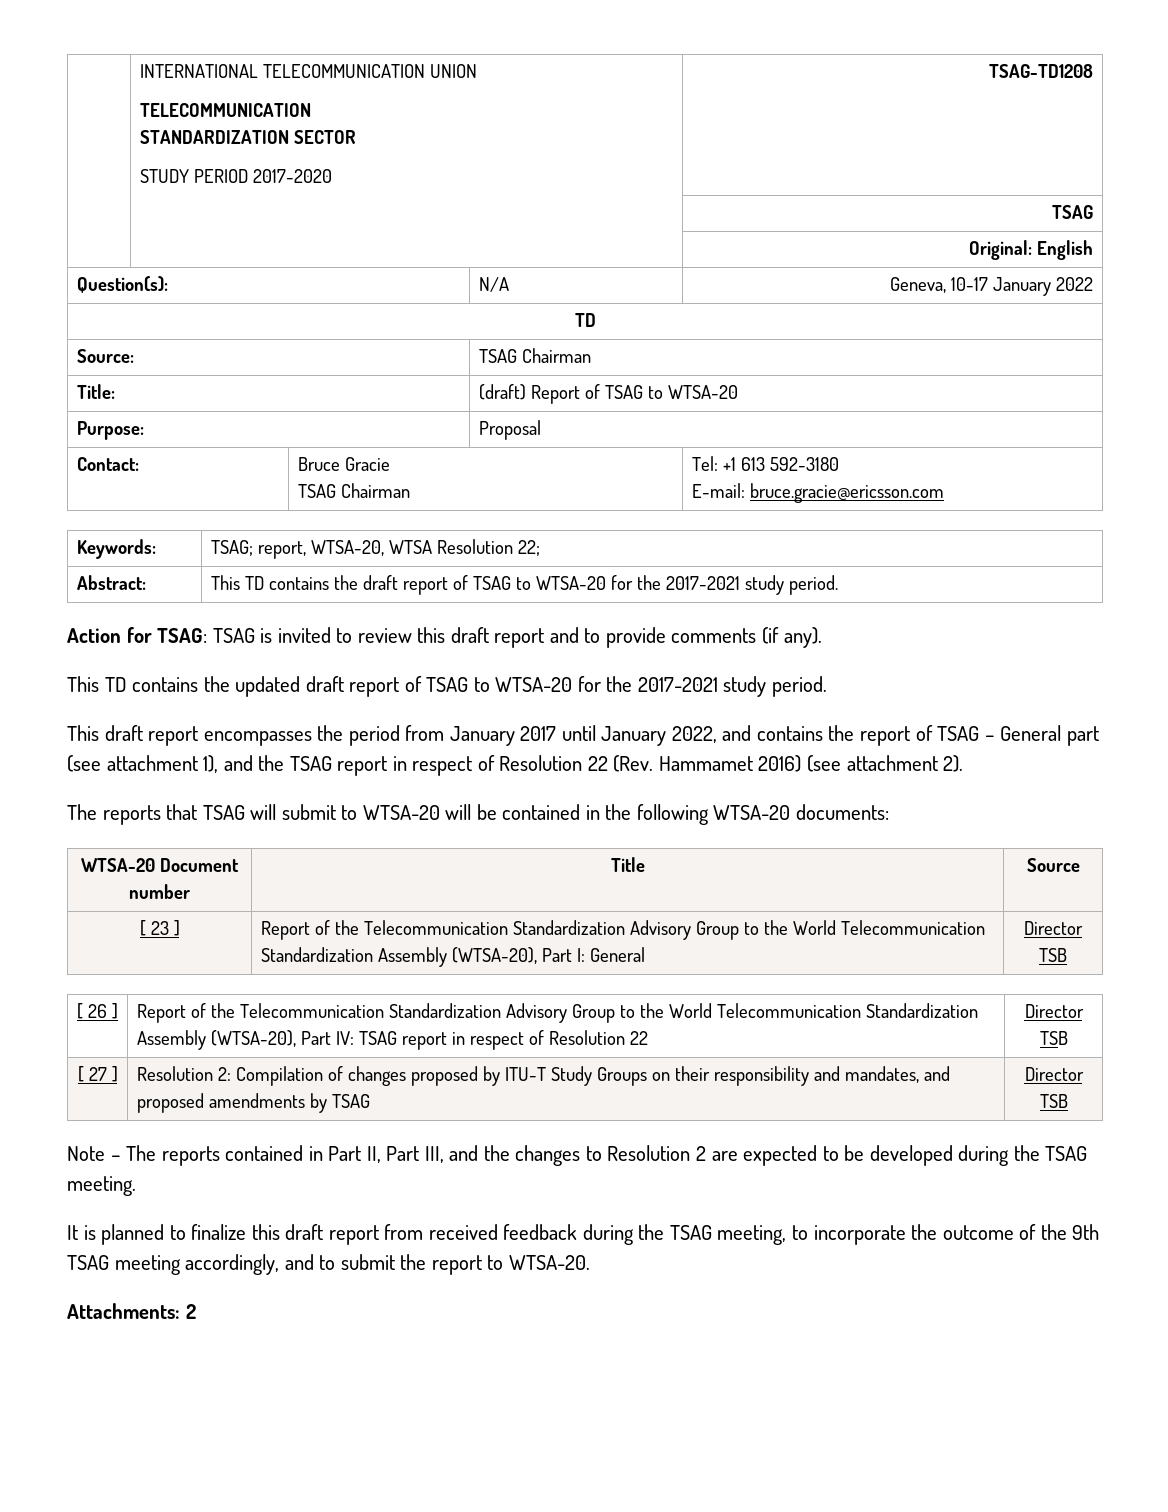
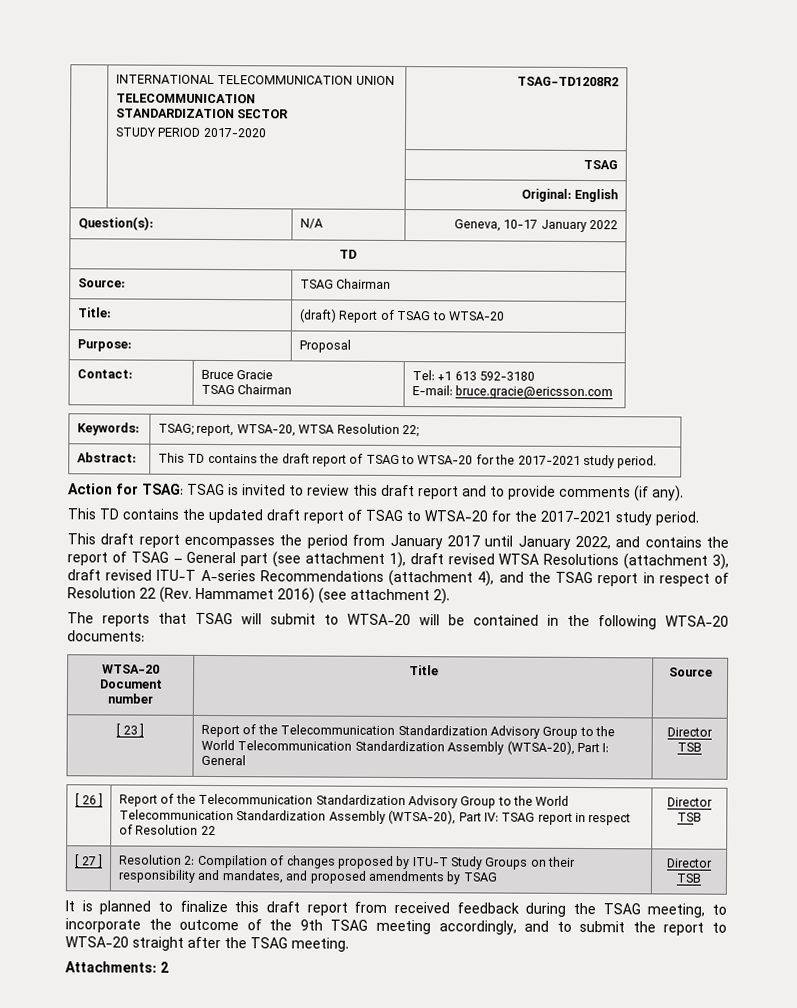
[989,64,1094,78] TSAG-TD1208 -> [516,76,619,87] TSAG-TD1208R2
(219, 764) none -> [409,553,729,570] [67,569,495,587] draft revised WTSA Resolutions (attachment 3), draft revised ITU-T A-series Recommendations (attachment 4),
[67,1145,1088,1166] [67,1176,136,1196] // Note – The reports contained in Part II, Part III, and the changes to Resolution 2 are expected to be developed during the TSAG meeting. -> (702, 878) none
[508,1255,590,1270] WTSA-20. -> [65,936,349,952] WTSA-20 straight after the TSAG meeting.

